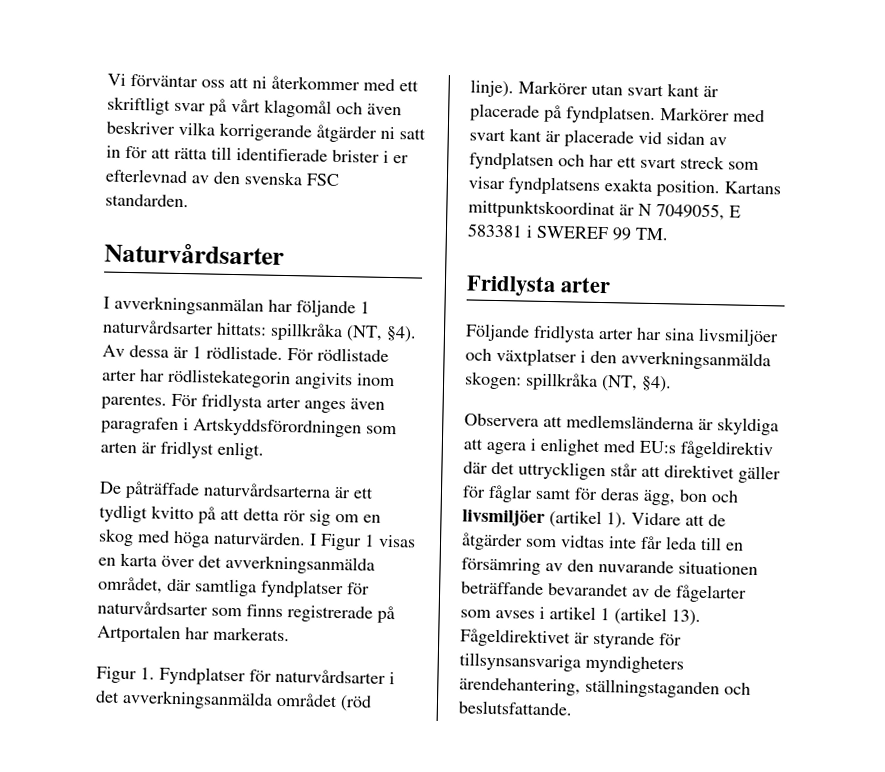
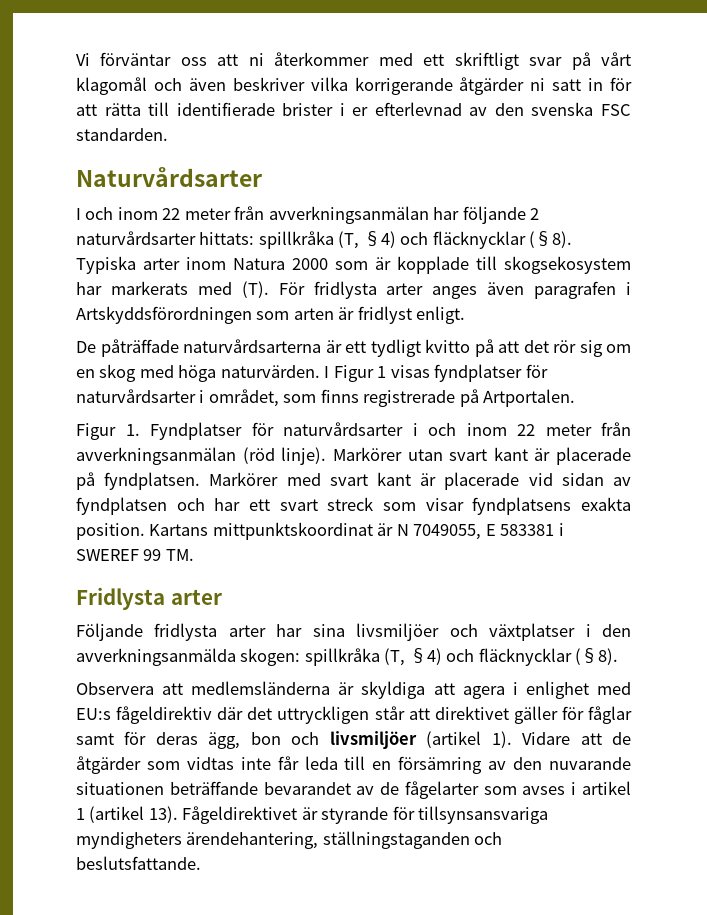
(110, 302) none -> [85,206,265,220] och inom 22 meter från
[360,301,370,314] 1 -> [530,208,540,220] 2
[346,325,417,343] [102,344,389,362] [102,368,395,390] [101,393,167,410] (NT, §4). Av dessa är 1 rödlistade. För rödlistade arter har rödlistekategorin angivits inom parentes. -> [338,231,573,249] [76,256,631,274] [76,281,269,298] (T, §4) och fläcknycklar (§8). Typiska arter inom Natura 2000 som är kopplade till skogsekosystem har markerats med (T).
[243,508,279,521] detta -> [523,340,549,353] det
[98,552,375,575] [98,576,257,597] en karta över det avverkningsanmälda området, där samtliga -> (430, 371) none
(208, 608) none -> [199,389,279,407] i området,
[97,624,290,644] Artportalen har markerats. -> [483,389,576,407] Artportalen.
[95,689,338,710] det avverkningsanmälda området -> [428,422,631,436] [76,447,236,465] och inom 22 meter från avverkningsanmälan
[601,375,672,393] (NT, §4). -> [384,648,619,666] (T, §4) och fläcknycklar (§8).

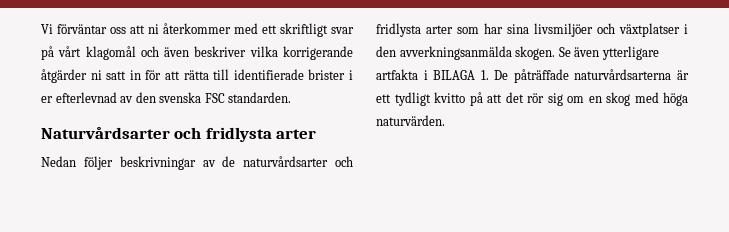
[76,206,540,224] [76,231,573,249] [76,256,631,274] [76,281,631,299] [76,306,466,324] // I och inom 22 meter från avverkningsanmälan har följande 2 naturvårdsarter hittats: spillkråka (T, §4) och fläcknycklar (§8). Typiska arter inom Natura 2000 som är kopplade till skogsekosystem har markerats med (T). För fridlysta arter anges även paragrafen i Artskyddsförordningen som arten är fridlyst enligt. // -> [174,127,317,142] [41,156,354,170] [376,23,688,37] [376,46,659,60] [376,69,489,80] och fridlysta arter // Nedan följer beskrivningar av de naturvårdsarter och fridlysta arter som har sina livsmiljöer och växtplatser i den avverkningsanmälda skogen. Se även ytterligare artfakta i BILAGA 1.
[324,364,548,382] [76,389,576,407] [76,422,631,440] [76,447,631,465] [76,472,631,490] [76,497,631,515] [76,522,564,540] [76,549,194,561] [76,587,222,610] [76,623,632,641] [76,648,619,666] [76,681,631,699] [76,706,633,724] [76,731,631,749] [76,756,632,774] [76,781,631,799] [76,806,549,824] [76,831,503,849] [76,856,201,870] I Figur 1 visas fyndplatser för naturvårdsarter i området, som finns registrerade på Artportalen. // Figur 1. Fyndplatser för naturvårdsarter i och inom 22 meter från avverkningsanmälan (röd linje). Markörer utan svart kant är placerade på fyndplatsen. Markörer med svart kant är placerade vid sidan av fyndplatsen och har ett svart streck som visar fyndplatsens exakta position. Kartans mittpunktskoordinat är N 7049055, E 583381 i SWEREF 99 TM. // Fridlysta arter // Följande fridlysta arter har sina livsmiljöer och växtplatser i den avverkningsanmälda skogen: spillkråka (T, §4) och fläcknycklar (§8). // Observera att medlemsländerna är skyldiga att agera i enlighet med EU:s fågeldirektiv där det uttryckligen står att direktivet gäller för fåglar samt för deras ägg, bon och livsmiljöer (artikel 1). Vidare att de åtgärder som vidtas inte får leda till en försämring av den nuvarande situationen beträffande bevarandet av de fågelarter som avses i artikel 1 (artikel 13). Fågeldirektivet är styrande för tillsynsansvariga myndigheters ärendehantering, ställningstaganden och beslutsfattande. -> (445, 120) none

